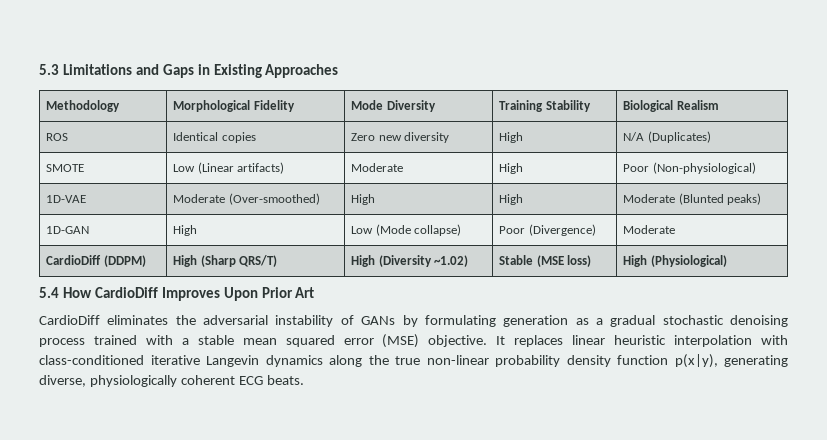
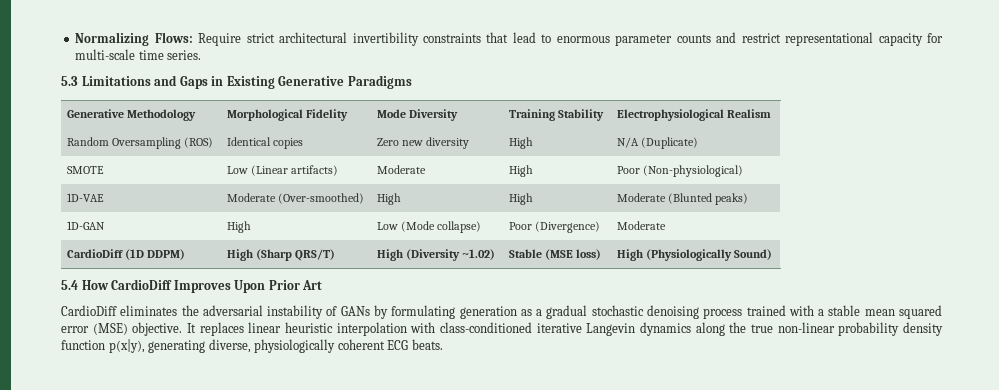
(39, 69) none -> [75,32,944,46] [75,49,202,60] Normalizing Flows: Require strict architectural invertibility constraints that lead to enormous parameter counts and restrict representational capacity for multi-scale time series. //
[265,64,339,78] Approaches // -> [278,75,412,89] [66,109,124,118] Generative Paradigms // Generative
[623,100,674,112] Biological -> [616,109,724,121] Electrophysiological
[46,133,69,141] ROS -> [66,137,213,149] Random Oversampling (ROS)
[647,131,711,143] (Duplicates) -> [640,137,698,149] (Duplicate)
[103,255,146,267] (DDPM) -> [124,249,185,260] (1D DDPM)
[650,255,727,267] (Physiological) -> [645,249,772,261] (Physiologically Sound)

